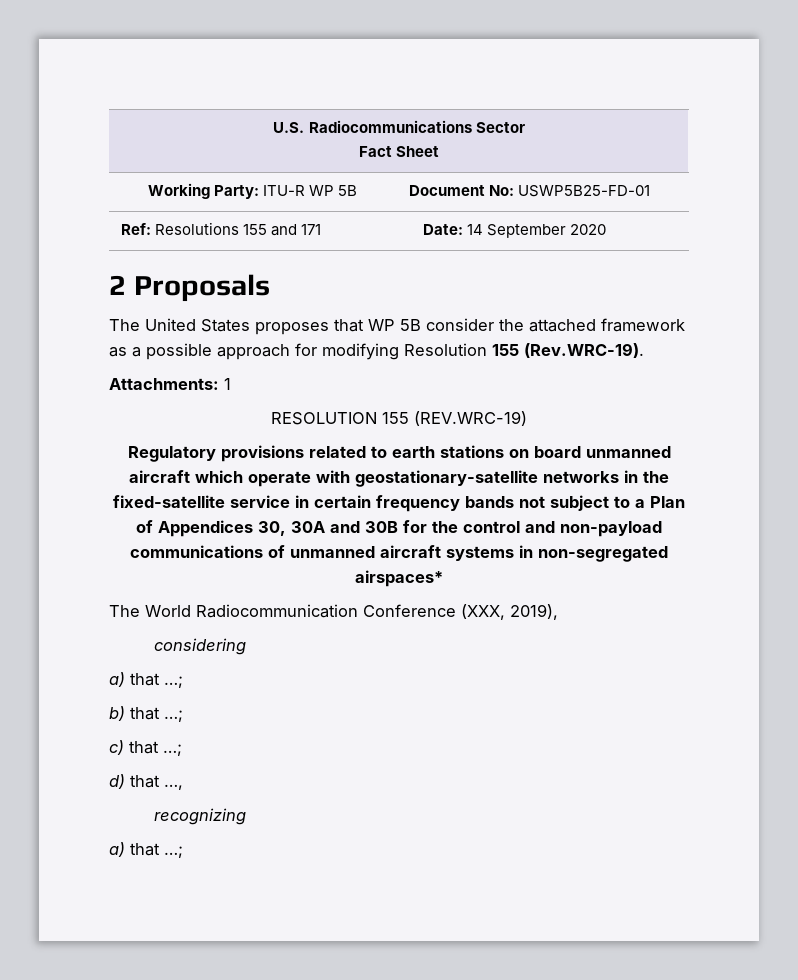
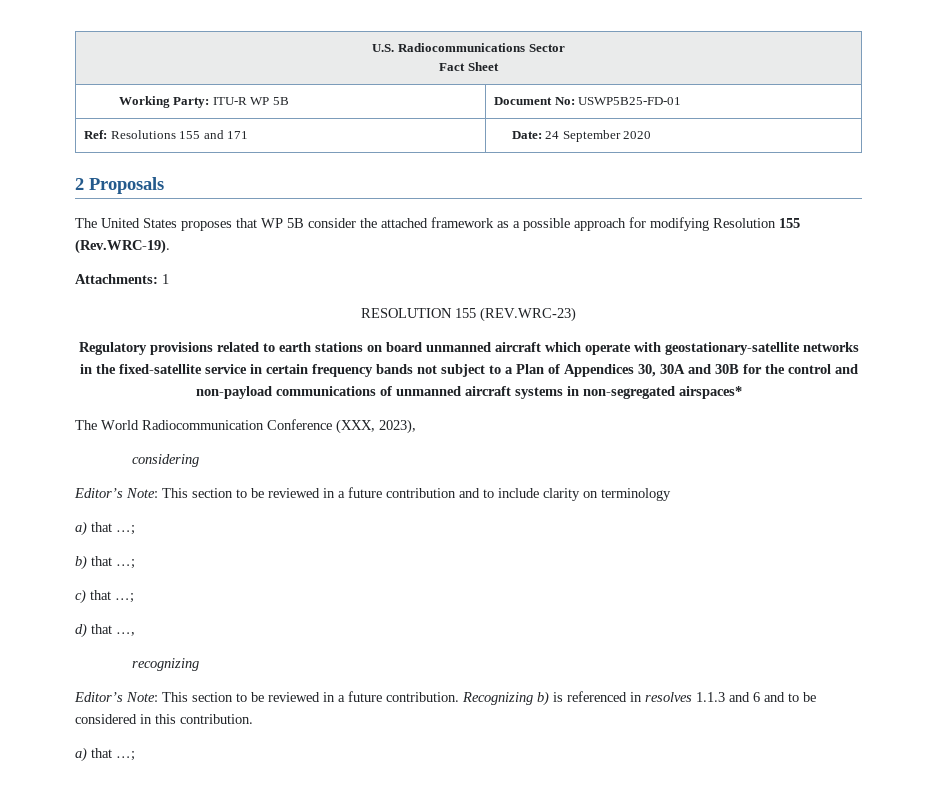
[466,224,483,235] 14 -> [545,131,560,139] 24
[414,411,527,426] (REV.WRC-19) -> [480,307,576,322] (REV.WRC-23)
[510,604,558,620] 2019), -> [379,419,416,434] 2023),
(247, 646) none -> [74,487,671,501] // Editor’s Note: This section to be reviewed in a future contribution and to include clarity on terminology
(247, 816) none -> [74,691,816,706] [75,714,253,724] // Editor’s Note: This section to be reviewed in a future contribution. Recognizing b) is referenced in resolves 1.1.3 and 6 and to be considered in this contribution.

